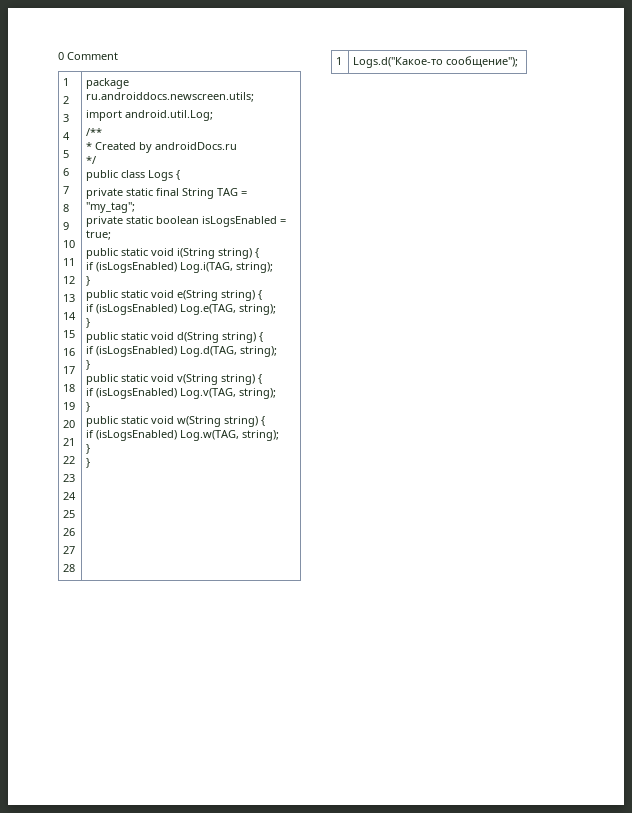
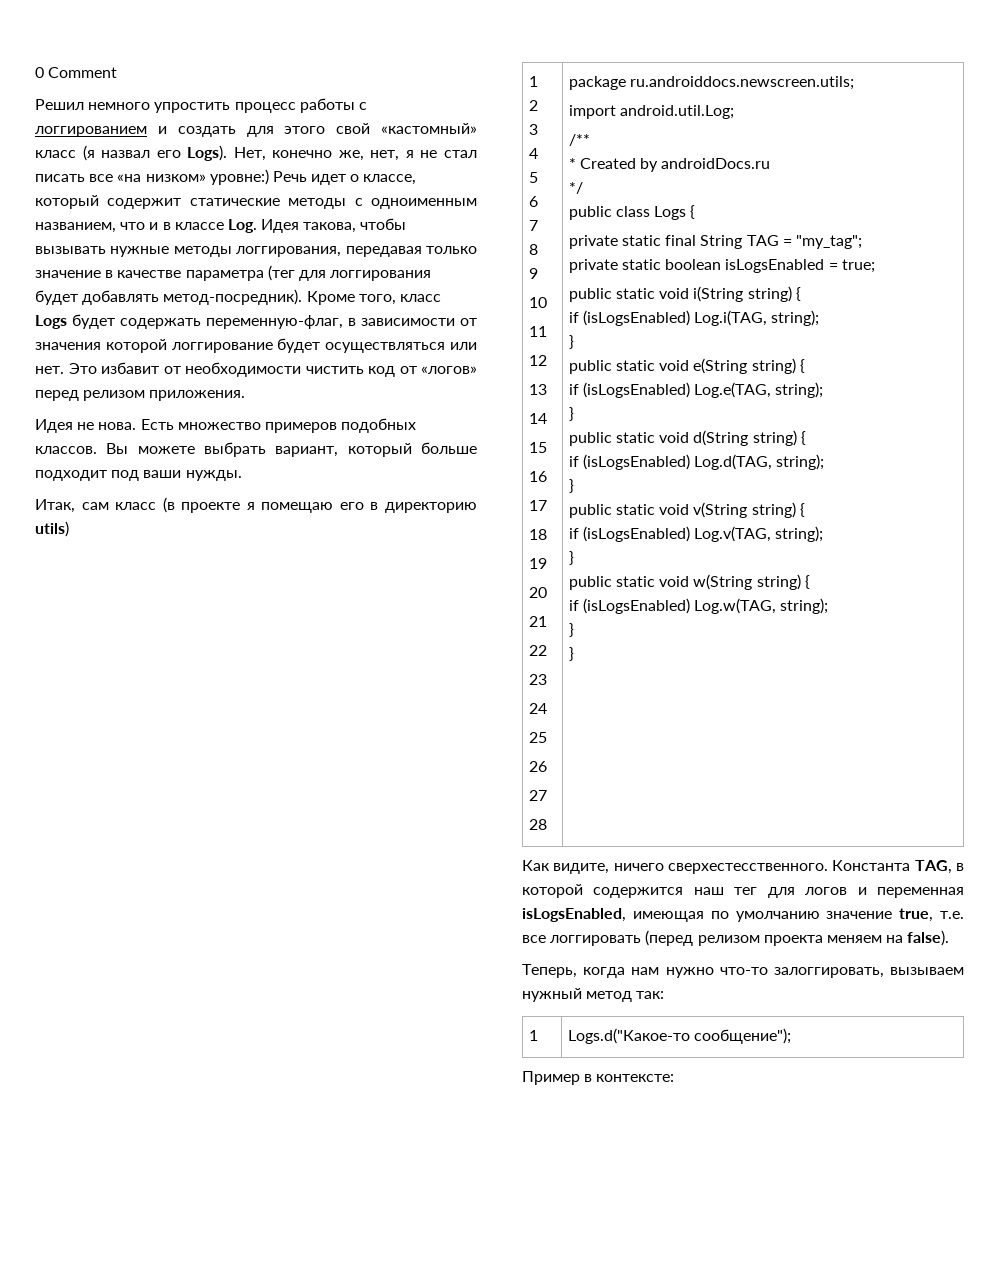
(118, 56) none -> [35,98,367,113] [35,123,477,137] [35,145,478,161] [35,169,417,185] [35,195,477,209] [35,218,407,233] [35,246,477,257] [35,265,432,281] [35,289,441,305] [35,314,477,329] [35,338,478,353] [35,362,477,377] [35,390,246,401] [35,418,417,433] [35,442,477,457] [35,470,242,481] [35,497,477,513] [35,521,69,537] // Решил немного упростить процесс работы с логгированием и создать для этого свой «кастомный» класс (я назвал его Logs). Нет, конечно же, нет, я не стал писать все «на низком» уровне:) Речь идет о классе, который содержит статические методы с одноименным названием, что и в классе Log. Идея такова, чтобы вызывать нужные методы логгирования, передавая только значение в качестве параметра (тег для логгирования будет добавлять метод-посредник). Кроме того, класс Logs будет содержать переменную-флаг, в зависимости от значения которой логгирование будет осуществляться или нет. Это избавит от необходимости чистить код от «логов» перед релизом приложения. // Идея не нова. Есть множество примеров подобных классов. Вы можете выбрать вариант, который больше подходит под ваши нужды. // Итак, сам класс (в проекте я помещаю его в директорию utils)
(91, 463) none -> [522,860,964,874] [522,884,964,898] [522,908,964,922] [522,930,950,946] [522,964,964,978] [522,988,665,1002] // Как видите, ничего сверхестесственного. Константа TAG, в которой содержится наш тег для логов и переменная isLogsEnabled, имеющая по умолчанию значение true, т.е. все логгировать (перед релизом проекта меняем на false). // Теперь, когда нам нужно что-то залоггировать, вызываем нужный метод так:
(519, 62) none -> [522,1071,675,1085] // Пример в контексте:

